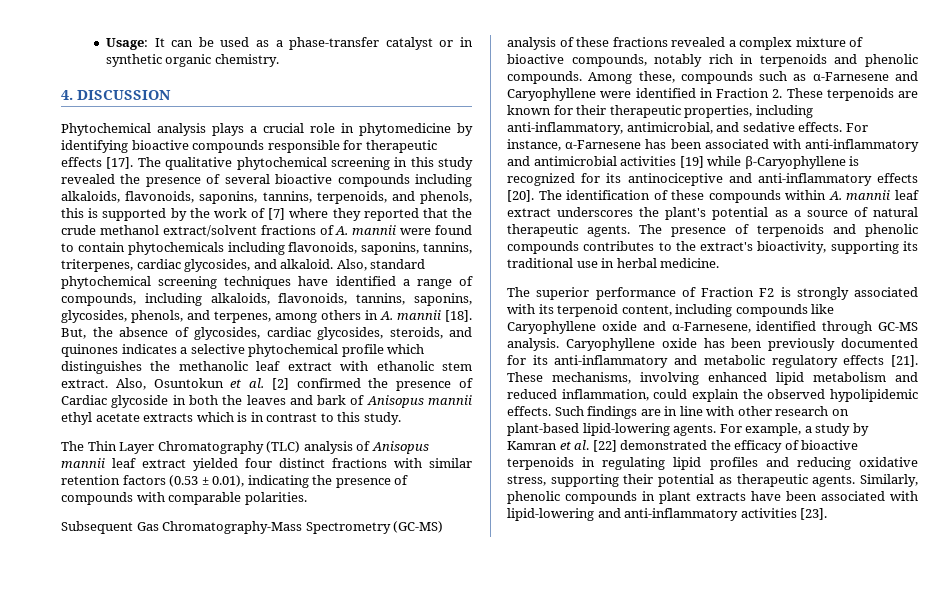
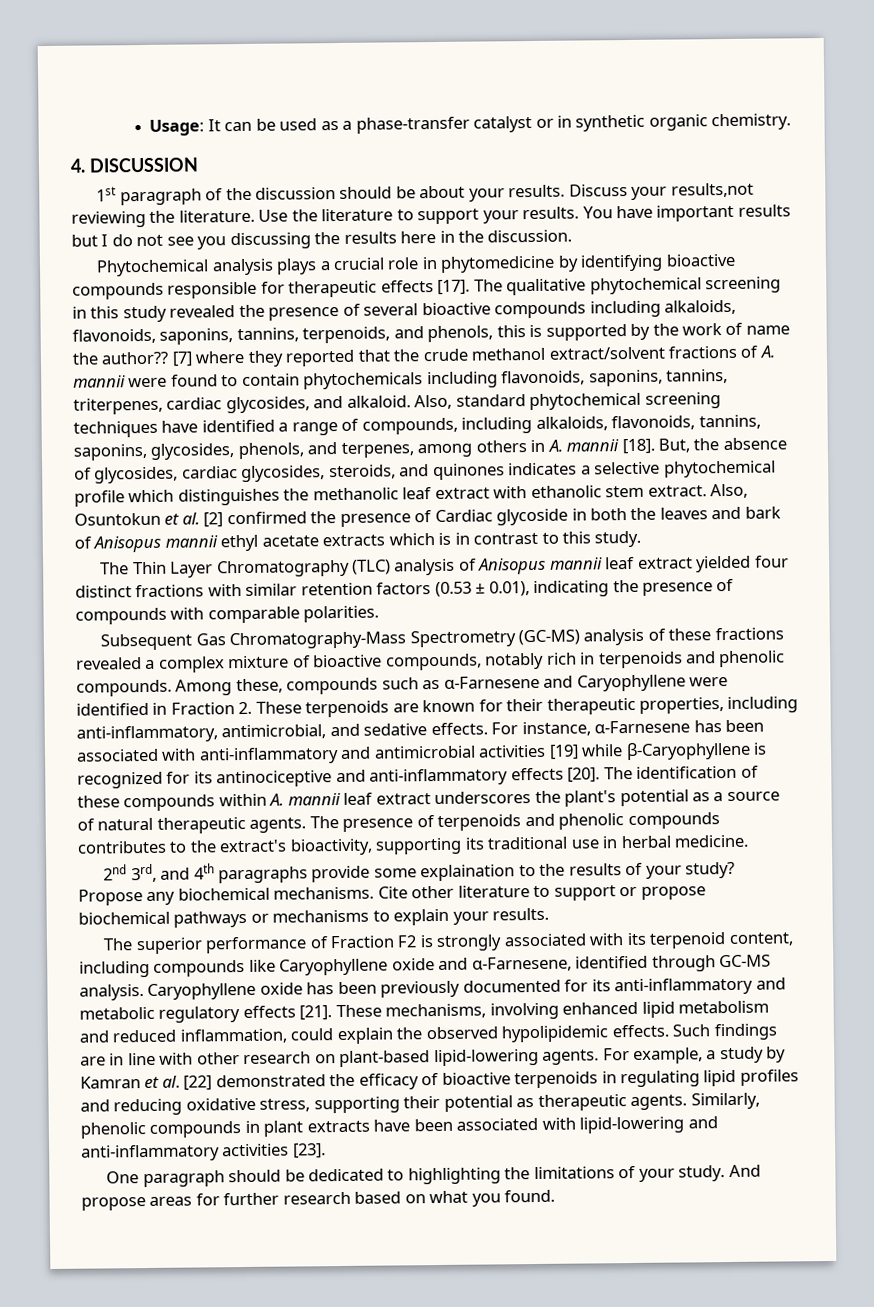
(171, 95) none -> [96,182,754,206] [71,204,791,228] [71,229,573,250] // 1st paragraph of the discussion should be about your results. Discuss your results,not reviewing the literature. Use the literature to support your results. You have important results but I do not see you discussing the results here in the discussion.
(265, 213) none -> [745,325,790,335] [72,351,170,365] name the author??
(720, 263) none -> [103,861,736,884] [78,885,706,906] [78,907,550,928] // 2nd 3rd, and 4th paragraphs provide some explaination to the results of your study? Propose any biochemical mechanisms. Cite other literature to support or propose biochemical pathways or mechanisms to explain your results.
(828, 514) none -> [106,1164,761,1188] [81,1189,556,1211] // One paragraph should be dedicated to highlighting the limitations of your study. And propose areas for further research based on what you found.

